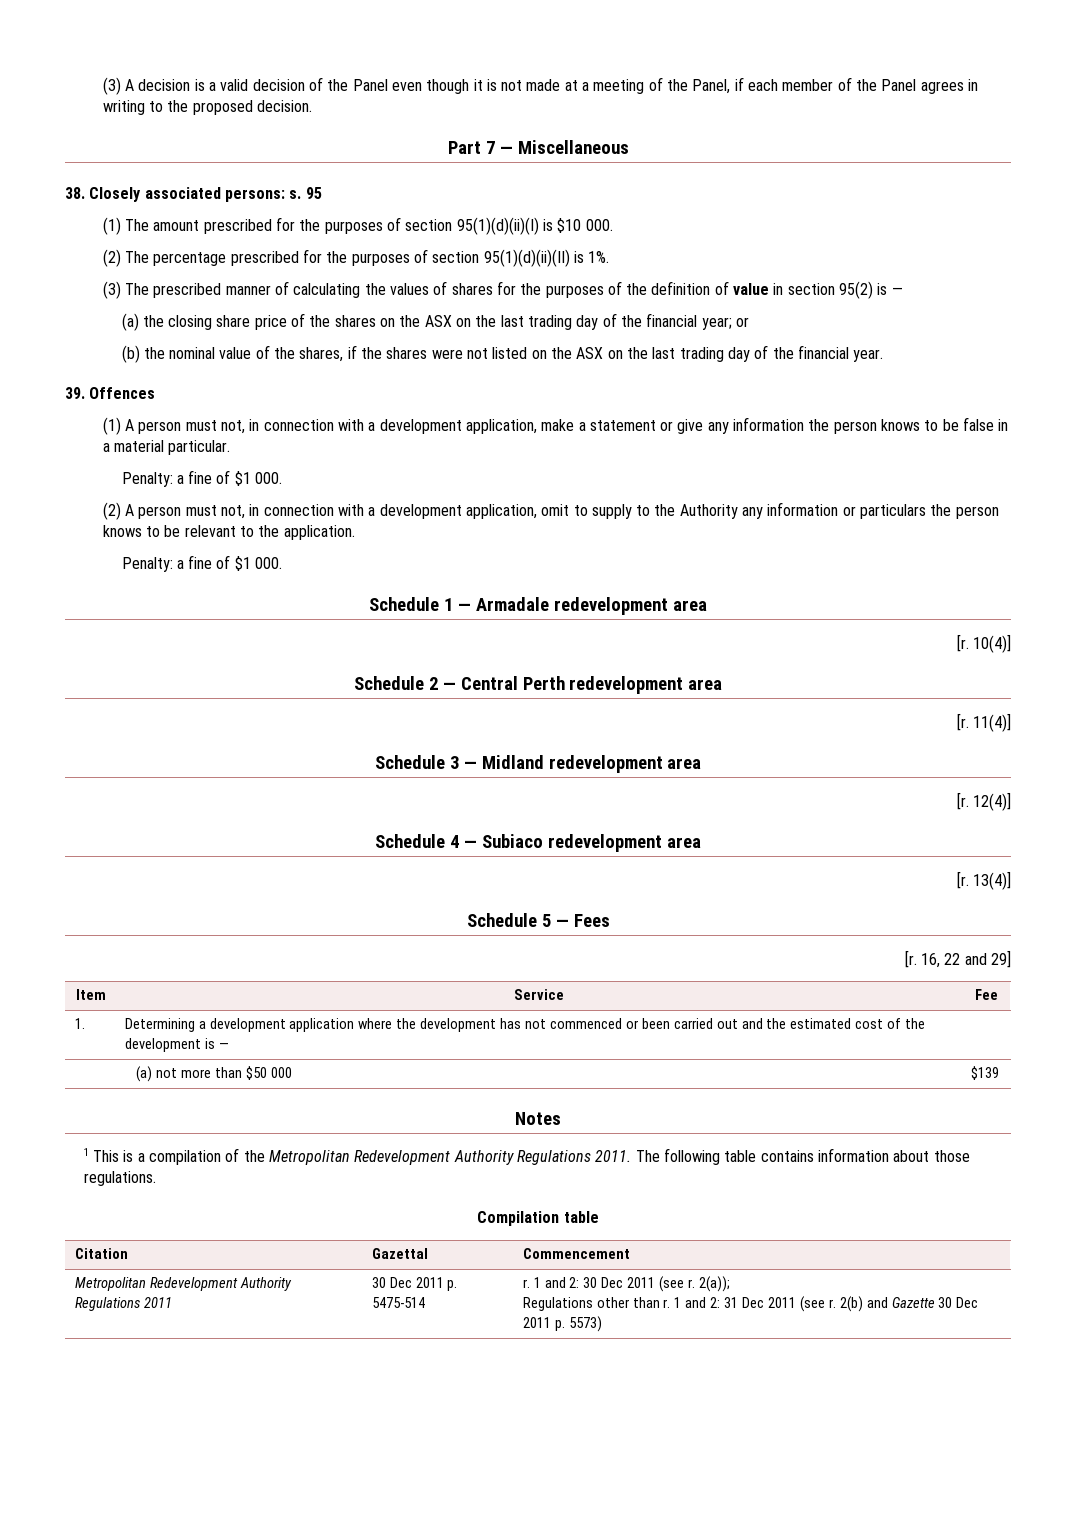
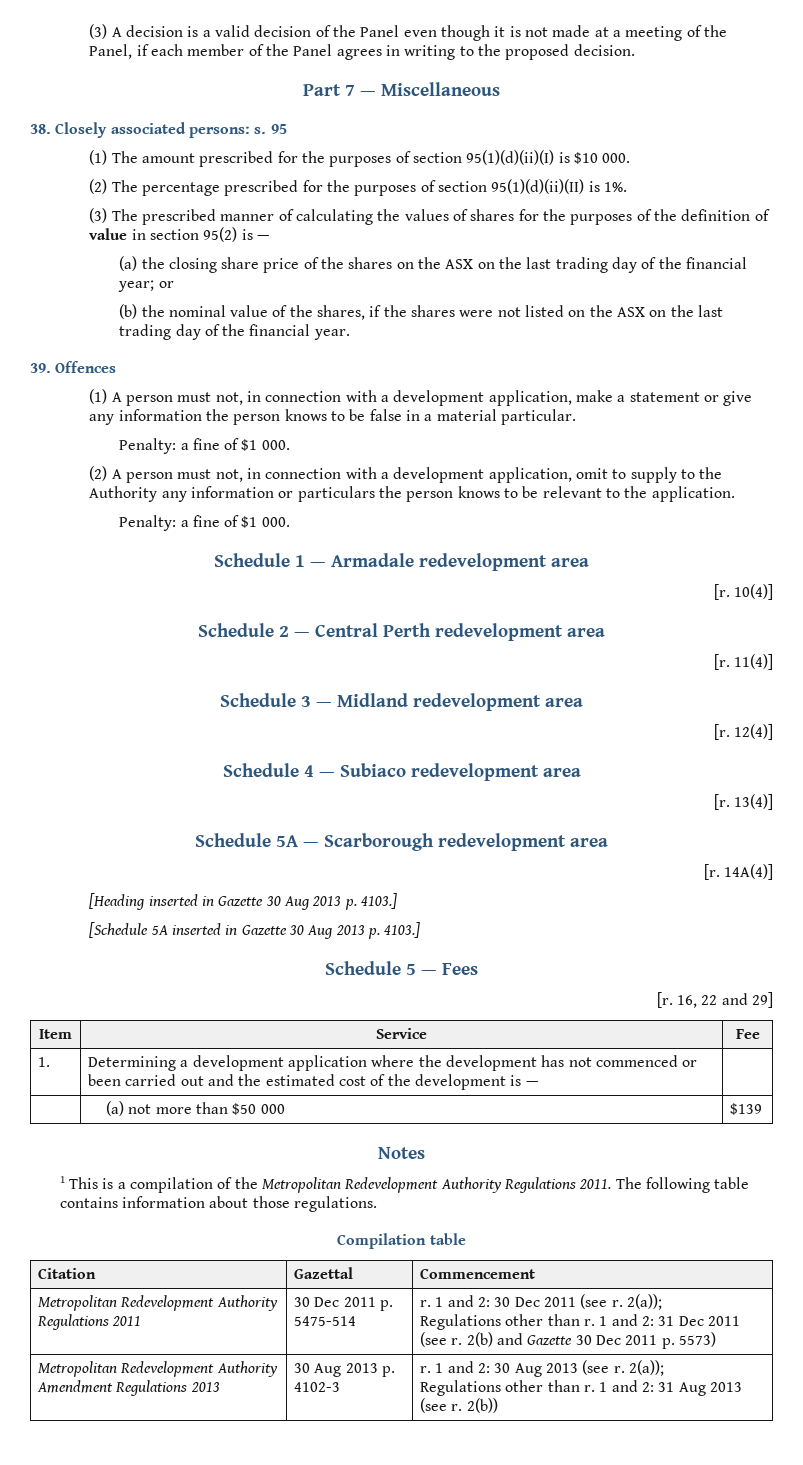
(1011, 880) none -> [195,833,608,851] [703,864,774,880] [89,893,398,910] [89,922,421,939] // Schedule 5A — Scarborough redevelopment area // [r. 14A(4)] // [Heading inserted in Gazette 30 Aug 2013 p. 4103.] // [Schedule 5A inserted in Gazette 30 Aug 2013 p. 4103.]
(602, 1324) none -> [38,1361,278,1377] [37,1380,220,1396] [294,1363,396,1377] [294,1382,341,1392] [420,1360,664,1377] [420,1380,742,1396] [420,1398,498,1413] // Metropolitan Redevelopment Authority Amendment Regulations 2013 | 30 Aug 2013 p. 4102-3 | r. 1 and 2: 30 Aug 2013 (see r. 2(a)); // Regulations other than r. 1 and 2: 31 Aug 2013 (see r. 2(b))

